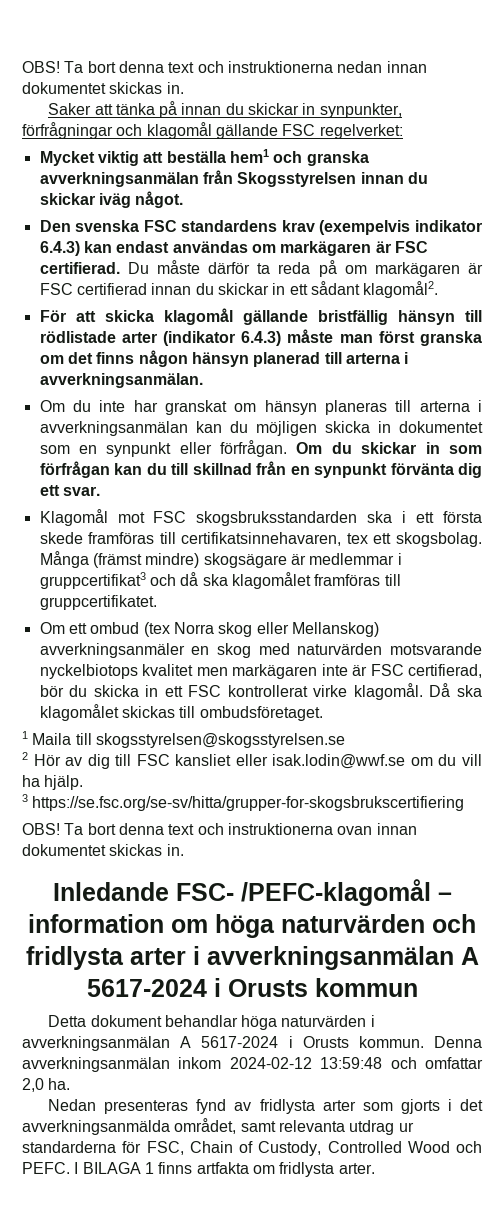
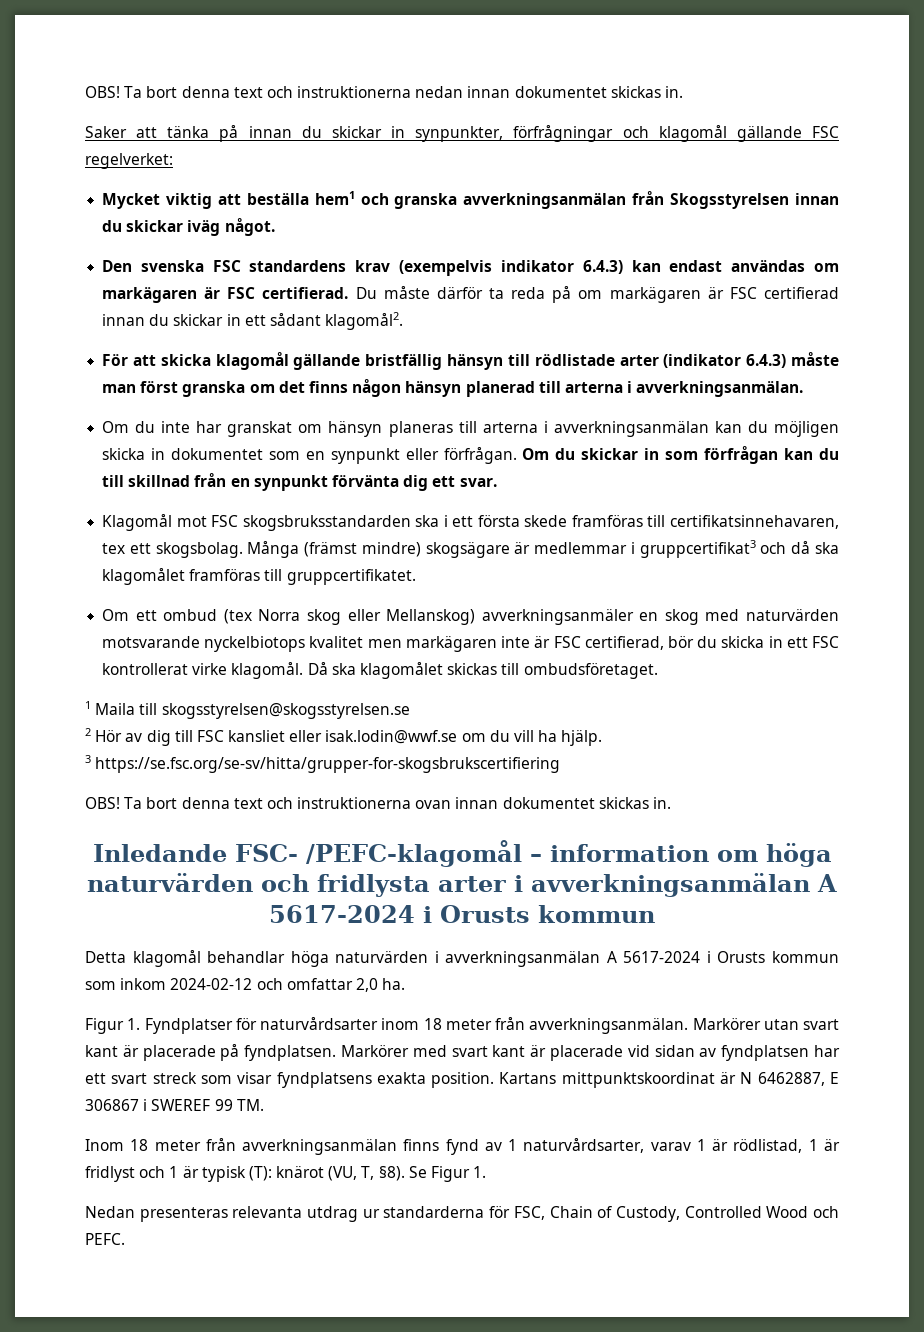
[90,1015,162,1027] dokument -> [132,950,201,967] klagomål
[358,1036,483,1048] [22,1057,170,1072] kommun. Denna avverkningsanmälan -> [771,951,839,963] [85,981,116,990] kommun som
[320,1057,383,1069] 13:59:48 -> (253, 984) none
[48,1099,484,1114] [22,1118,276,1135] Nedan presenteras fynd av fridlysta arter som gjorts i det avverkningsanmälda området, samt -> [85,1017,839,1034] [85,1044,840,1061] [85,1072,839,1088] [85,1099,264,1111] [85,1138,840,1155] [85,1166,487,1182] [85,1206,228,1222] Figur 1. Fyndplatser för naturvårdsarter inom 18 meter från avverkningsanmälan. Markörer utan svart kant är placerade på fyndplatsen. Markörer med svart kant är placerade vid sidan av fyndplatsen har ett svart streck som visar fyndplatsens exakta position. Kartans mittpunktskoordinat är N 6462887, E 306867 i SWEREF 99 TM. // Inom 18 meter från avverkningsanmälan finns fynd av 1 naturvårdsarter, varav 1 är rödlistad, 1 är fridlyst och 1 är typisk (T): knärot (VU, T, §8). Se Figur 1. // Nedan presenteras
[74,1162,375,1177] I BILAGA 1 finns artfakta om fridlysta arter. -> (125, 1239) none

